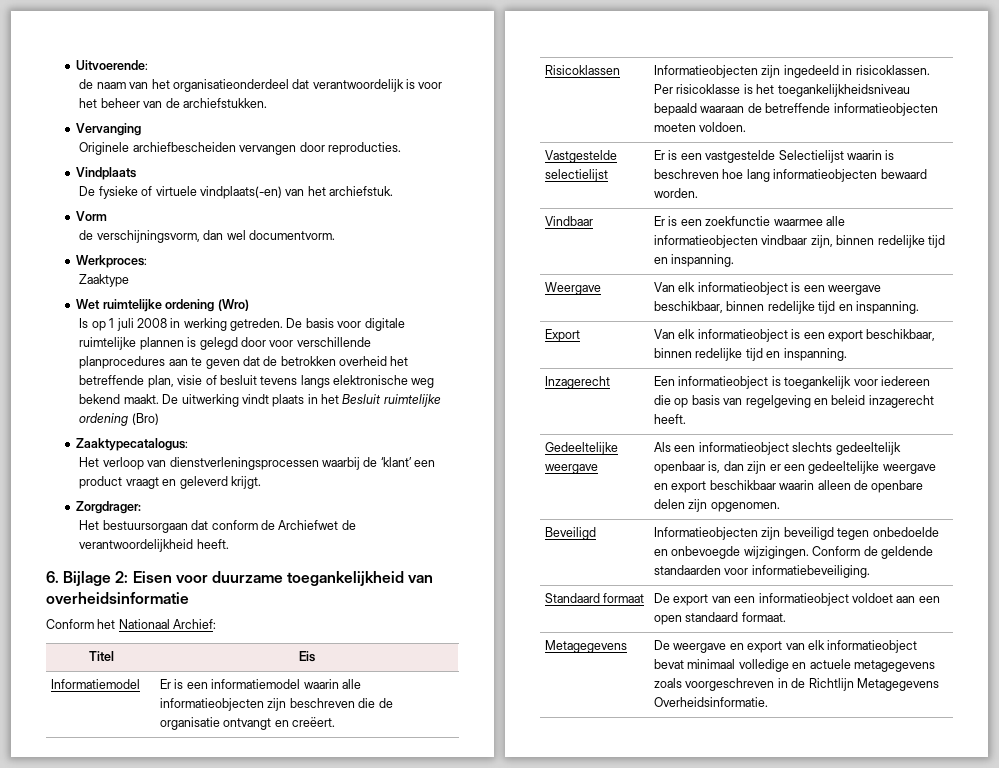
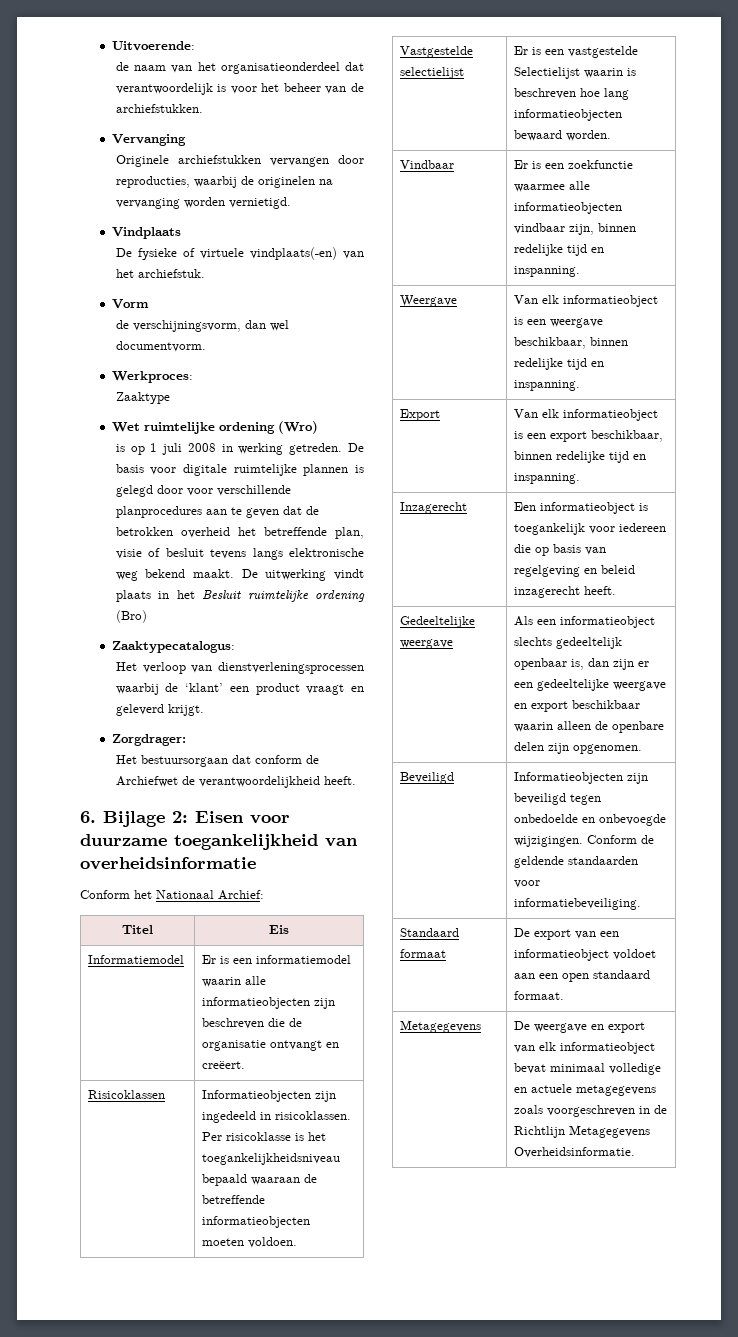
[132,142,236,152] archiefbescheiden -> [177,155,261,164] archiefstukken
[327,142,401,155] reproducties. -> [115,176,333,188] [115,197,291,209] reproducties, waarbij de originelen na vervanging worden vernietigd.
[79,318,89,328] Is -> [115,444,125,452] is

